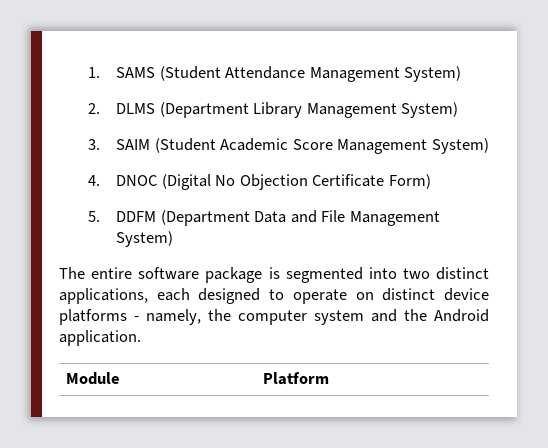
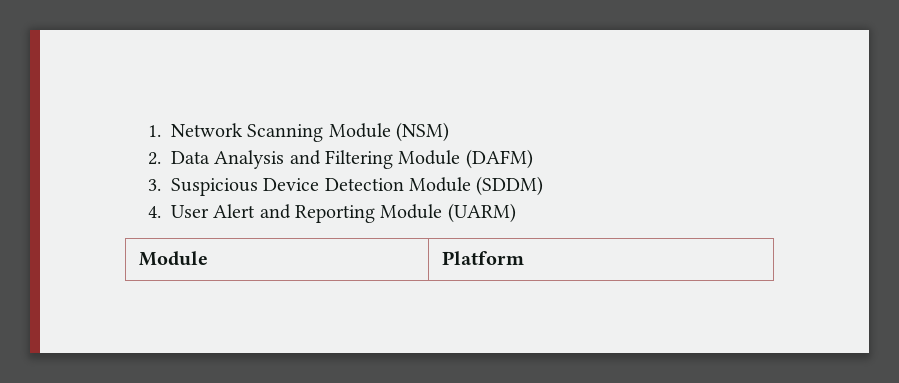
[116,66,462,82] [87,102,459,118] [87,138,489,154] [87,174,431,190] [87,210,440,226] [116,231,174,247] [59,267,489,283] [59,288,490,304] [59,309,489,325] [59,330,141,346] SAMS (Student Attendance Management System) // 2. DLMS (Department Library Management System) // 3. SAIM (Student Academic Score Management System) // 4. DNOC (Digital No Objection Certificate Form) // 5. DDFM (Department Data and File Management System) // The entire software package is segmented into two distinct applications, each designed to operate on distinct device platforms - namely, the computer system and the Android application. -> [170,122,449,142] [147,149,533,169] [147,176,544,196] [147,203,516,223] Network Scanning Module (NSM) // 2. Data Analysis and Filtering Module (DAFM) // 3. Suspicious Device Detection Module (SDDM) // 4. User Alert and Reporting Module (UARM)

